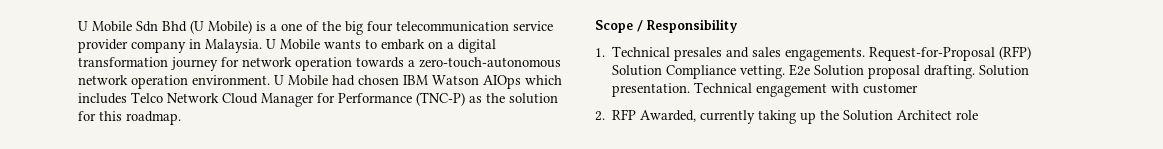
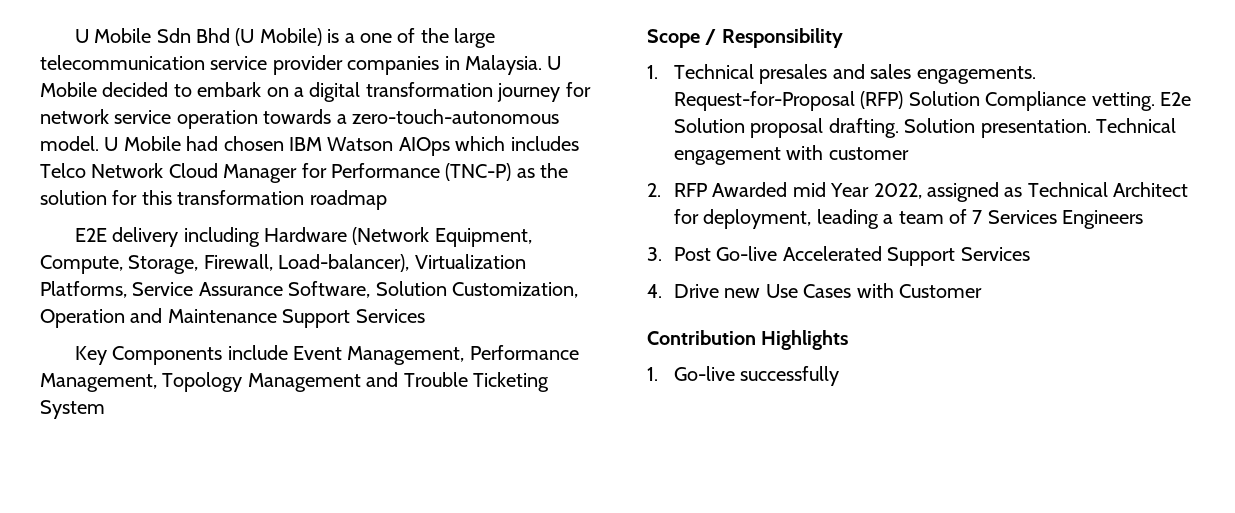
[345,21,393,35] big four -> [454,28,496,48] large
[131,41,186,53] company -> [347,56,440,75] companies
[324,39,361,49] wants -> [102,82,169,97] decided
(292, 62) none -> [114,110,172,124] service
[78,75,270,89] network operation environment. -> [40,136,99,151] model.
[126,111,181,125] roadmap. -> [177,190,387,210] [74,227,532,247] [40,254,526,274] [40,281,578,298] [40,308,425,328] [74,345,579,365] [40,372,549,392] [40,400,105,419] transformation roadmap // E2E delivery including Hardware (Network Equipment, Compute, Storage, Firewall, Load-balancer), Virtualization Platforms, Service Assurance Software, Solution Customization, Operation and Maintenance Support Services // Key Components include Event Management, Performance Management, Topology Management and Trouble Ticketing System
[640,110,979,124] Awarded, currently taking up the Solution Architect role -> [712,182,1189,202] [674,209,1144,229] [647,246,1030,266] [647,283,983,298] [647,330,849,350] [647,366,840,386] Awarded mid Year 2022, assigned as Technical Architect for deployment, leading a team of 7 Services Engineers // 3. Post Go-live Accelerated Support Services // 4. Drive new Use Cases with Customer // Contribution Highlights // 1. Go-live successfully

